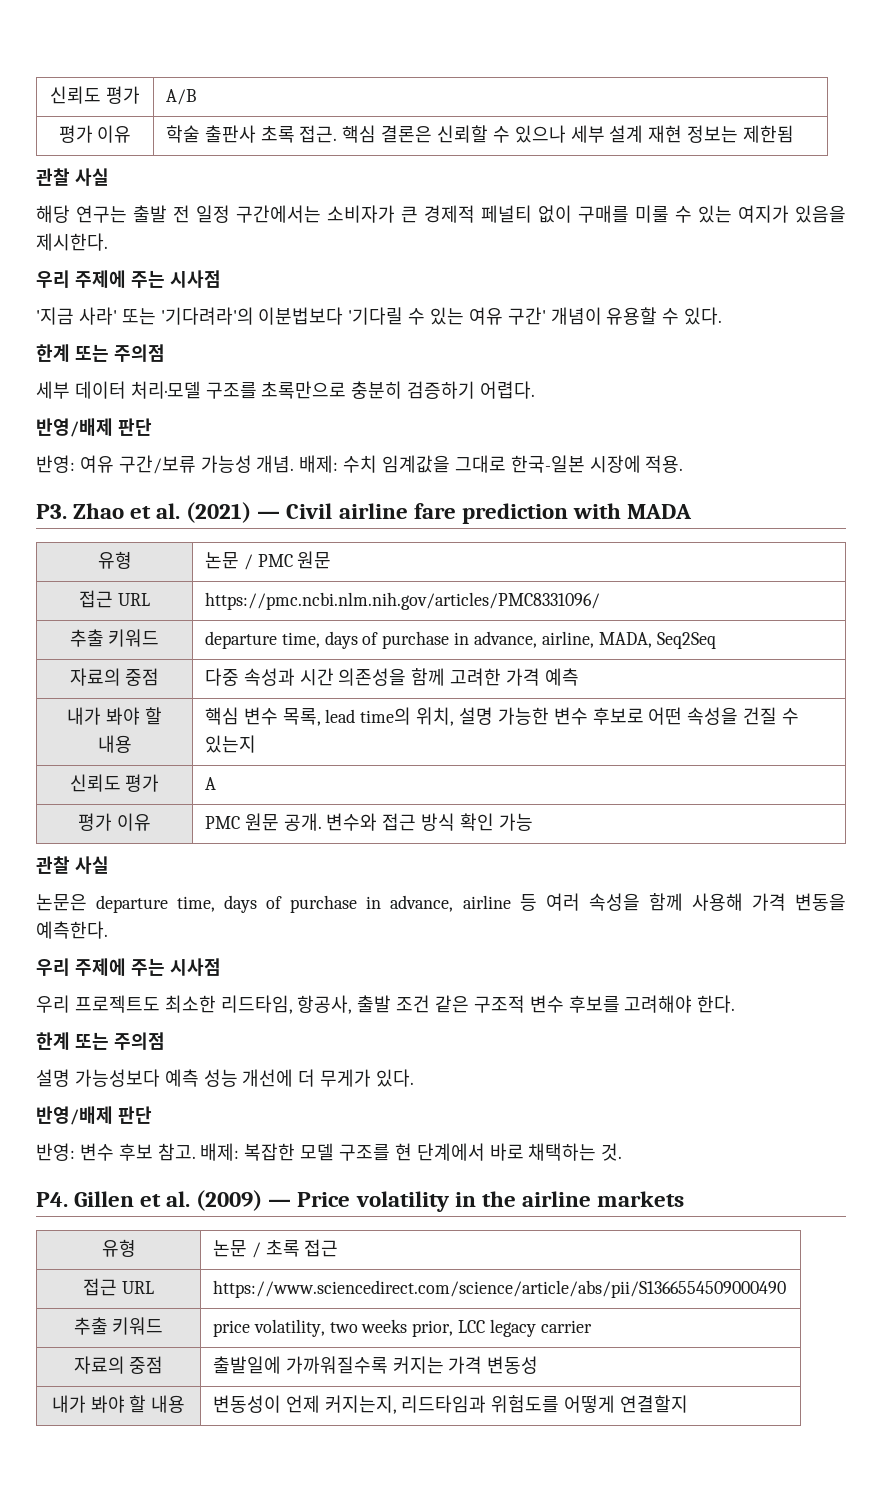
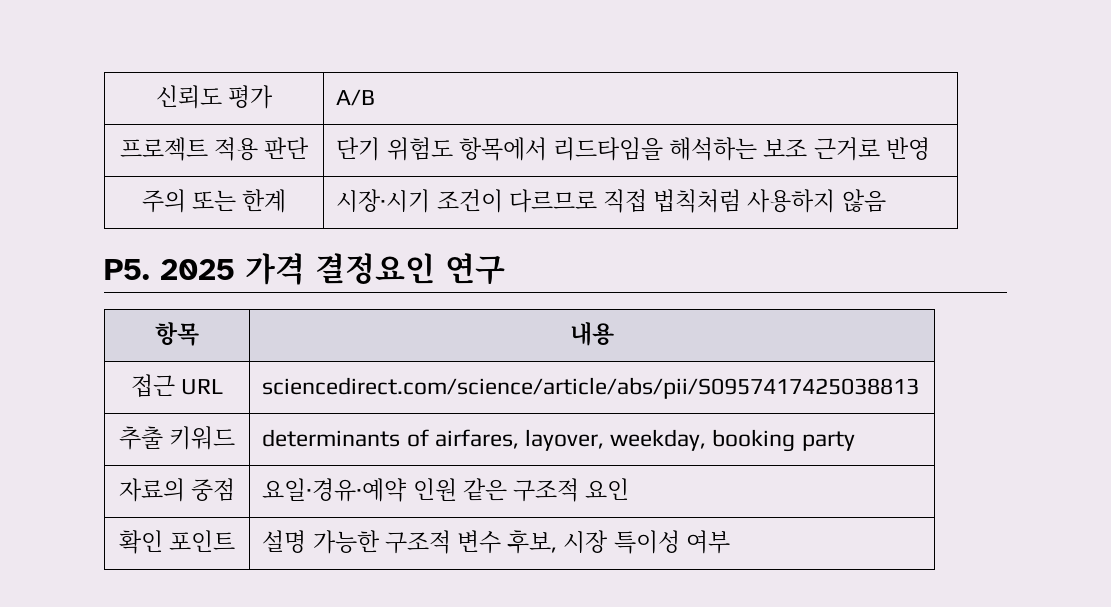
[58,125,132,143] [165,125,795,143] [36,168,109,186] [36,205,846,223] [36,233,108,251] [36,270,221,288] [36,307,723,325] [36,344,165,362] [36,381,536,399] [36,418,152,437] [36,455,684,474] [36,502,692,524] [97,551,132,569] [204,551,332,570] [79,590,150,608] [204,592,600,610] [69,629,160,647] [204,631,716,649] [69,668,160,686] [204,668,579,686] [67,707,162,725] [97,735,132,753] [204,707,800,726] [204,735,256,753] [69,774,160,792] [204,777,216,790] [78,813,151,831] [204,813,533,831] [36,856,109,874] [36,893,847,913] [36,921,108,939] [36,958,221,976] [36,995,736,1014] [36,1032,165,1050] [36,1069,415,1087] [36,1106,152,1125] [36,1143,623,1161] [36,1190,684,1212] [101,1239,136,1257] [212,1239,339,1258] [83,1278,154,1296] [212,1280,786,1298] [73,1317,164,1335] [212,1319,592,1337] [73,1356,164,1374] [212,1356,539,1374] [51,1395,186,1413] [212,1395,688,1414] 평가 이유 | 학술 출판사 초록 접근. 핵심 결론은 신뢰할 수 있으나 세부 설계 재현 정보는 제한됨 // 관찰 사실 // 해당 연구는 출발 전 일정 구간에서는 소비자가 큰 경제적 페널티 없이 구매를 미룰 수 있는 여지가 있음을 제시한다. // 우리 주제에 주는 시사점 // '지금 사라' 또는 '기다려라'의 이분법보다 '기다릴 수 있는 여유 구간' 개념이 유용할 수 있다. // 한계 또는 주의점 // 세부 데이터 처리·모델 구조를 초록만으로 충분히 검증하기 어렵다. // 반영/배제 판단 // 반영: 여유 구간/보류 가능성 개념. 배제: 수치 임계값을 그대로 한국-일본 시장에 적용. // P3. Zhao et al. (2021) — Civil airline fare prediction with MADA // 유형 | 논문 / PMC 원문 // 접근 URL | https://pmc.ncbi.nlm.nih.gov/articles/PMC8331096/ // 추출 키워드 | departure time, days of purchase in advance, airline, MADA, Seq2Seq // 자료의 중점 | 다중 속성과 시간 의존성을 함께 고려한 가격 예측 // 내가 봐야 할 내용 | 핵심 변수 목록, lead time의 위치, 설명 가능한 변수 후보로 어떤 속성을 건질 수 있는지 // 신뢰도 평가 | A // 평가 이유 | PMC 원문 공개. 변수와 접근 방식 확인 가능 // 관찰 사실 // 논문은 departure time, days of purchase in advance, airline 등 여러 속성을 함께 사용해 가격 변동을 예측한다. // 우리 주제에 주는 시사점 // 우리 프로젝트도 최소한 리드타임, 항공사, 출발 조건 같은 구조적 변수 후보를 고려해야 한다. // 한계 또는 주의점 // 설명 가능성보다 예측 성능 개선에 더 무게가 있다. // 반영/배제 판단 // 반영: 변수 후보 참고. 배제: 복잡한 모델 구조를 현 단계에서 바로 채택하는 것. // P4. Gillen et al. (2009) — Price volatility in the airline markets // 유형 | 논문 / 초록 접근 // 접근 URL | https://www.sciencedirect.com/science/article/abs/pii/S1366554509000490 // 추출 키워드 | price volatility, two weeks prior, LCC legacy carrier // 자료의 중점 | 출발일에 가까워질수록 커지는 가격 변동성 // 내가 봐야 할 내용 | 변동성이 언제 커지는지, 리드타임과 위험도를 어떻게 연결할지 -> [119,137,310,161] [336,137,930,161] [141,189,287,213] [336,189,886,213] [104,253,505,285] [155,322,199,346] [570,322,614,346] [130,374,224,398] [262,377,920,399] [118,426,236,450] [262,429,855,452] [118,478,236,502] [262,478,630,502] [118,530,236,554] [262,530,730,554] 프로젝트 적용 판단 | 단기 위험도 항목에서 리드타임을 해석하는 보조 근거로 반영 // 주의 또는 한계 | 시장·시기 조건이 다르므로 직접 법칙처럼 사용하지 않음 // P5. 2025 가격 결정요인 연구 // 항목 | 내용 // 접근 URL | sciencedirect.com/science/article/abs/pii/S0957417425038813 // 추출 키워드 | determinants of airfares, layover, weekday, booking party // 자료의 중점 | 요일·경유·예약 인원 같은 구조적 요인 // 확인 포인트 | 설명 가능한 구조적 변수 후보, 시장 특이성 여부

